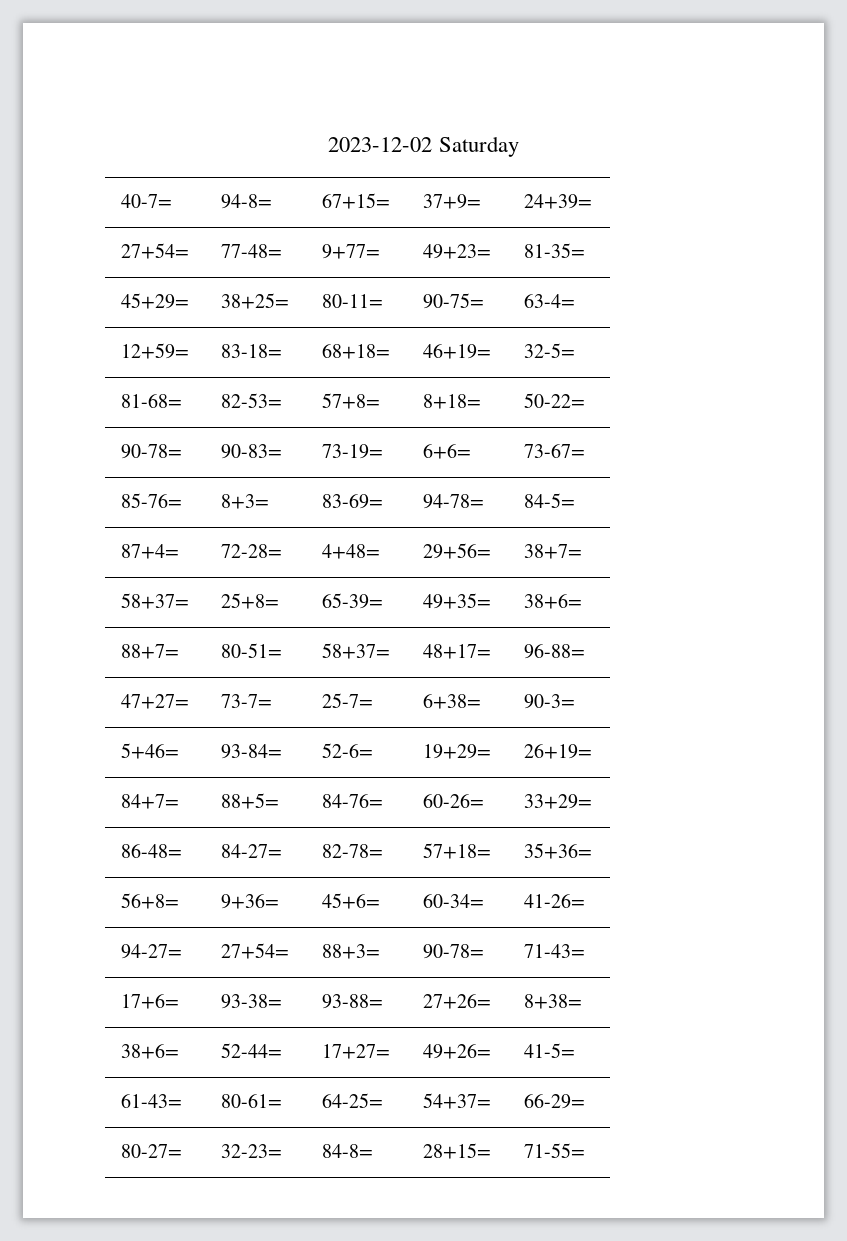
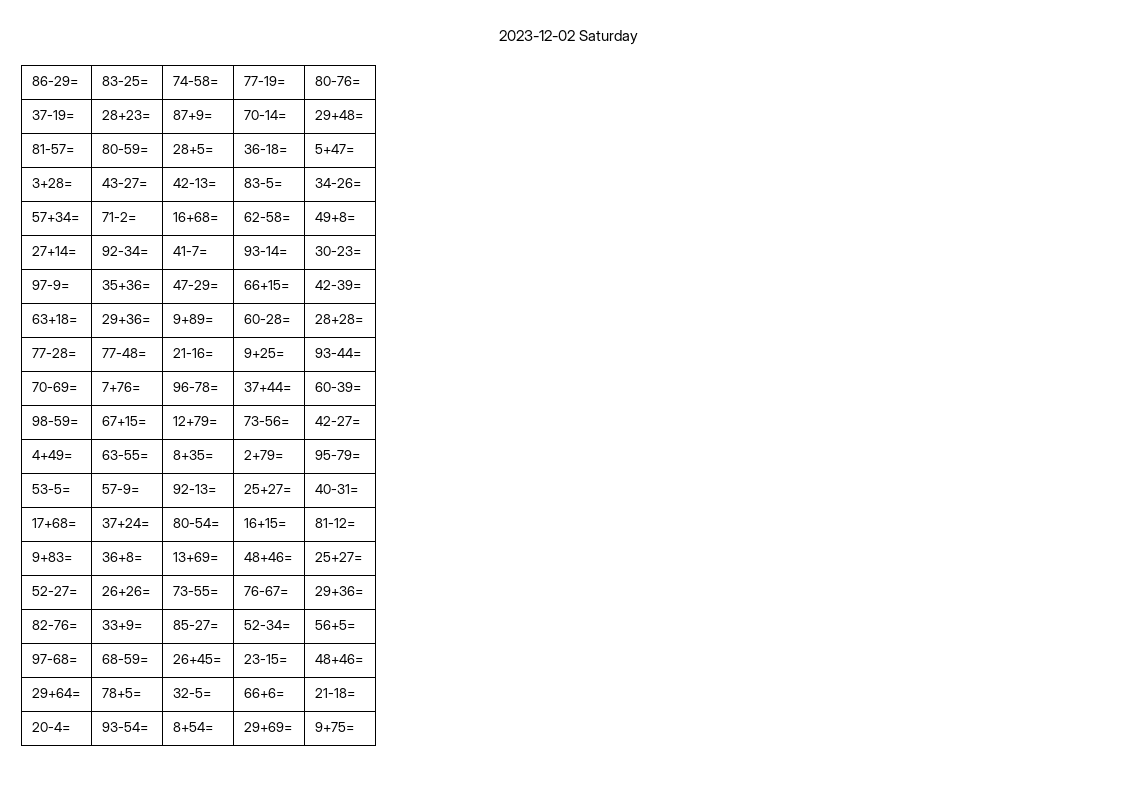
[120,194,172,208] [220,194,272,209] [321,193,390,209] [422,194,481,209] [523,194,592,209] [120,243,189,259] [220,244,282,258] [321,244,380,259] [422,244,491,259] [523,243,585,258] [120,293,189,309] [220,293,289,309] [321,294,383,308] [422,293,484,309] [523,293,575,308] [120,343,189,359] [220,344,282,358] [321,343,390,359] [422,343,491,359] [523,343,575,358] [120,393,182,408] [220,393,282,408] [321,393,380,409] [422,394,481,409] [523,393,585,408] [120,444,182,459] [220,444,282,459] [321,444,383,459] [422,443,471,459] [523,443,585,458] [120,493,182,508] [220,494,269,509] [321,493,383,509] [422,494,484,509] [523,493,575,508] [120,544,179,559] [220,544,282,558] [321,544,380,559] [422,543,491,559] [523,544,582,559] [120,593,189,609] [220,593,279,609] [321,593,383,609] [422,593,491,609] [523,593,582,609] [120,644,179,659] [220,643,282,658] [321,643,390,659] [422,644,491,659] [523,643,585,659] [120,694,189,709] [220,694,272,708] [321,693,373,708] [422,693,481,709] [523,694,575,709] [120,743,179,759] [220,744,282,759] [321,743,373,758] [422,744,491,759] [523,743,592,759] [120,794,179,809] [220,793,279,809] [321,793,383,808] [422,793,484,808] [523,794,592,809] [120,843,182,858] [220,844,282,858] [321,844,383,858] [422,843,491,859] [523,843,592,859] [120,893,179,909] [220,893,279,909] [321,893,380,909] [422,893,484,908] [523,893,585,908] [120,944,182,959] [220,943,289,959] [321,944,380,959] [422,944,484,959] [523,944,585,958] [120,993,179,1009] [220,994,282,1009] [321,994,383,1009] [422,993,491,1009] [523,994,582,1009] [120,1043,179,1059] [220,1043,282,1058] [321,1044,390,1059] [422,1043,491,1059] [523,1043,575,1058] [120,1093,182,1108] [220,1093,282,1108] [321,1093,383,1108] [422,1093,491,1109] [523,1093,585,1109] [120,1144,182,1158] [220,1144,282,1158] [321,1144,373,1158] [422,1143,491,1159] [523,1143,585,1158] 40-7= | 94-8= | 67+15= | 37+9= | 24+39= // 27+54= | 77-48= | 9+77= | 49+23= | 81-35= // 45+29= | 38+25= | 80-11= | 90-75= | 63-4= // 12+59= | 83-18= | 68+18= | 46+19= | 32-5= // 81-68= | 82-53= | 57+8= | 8+18= | 50-22= // 90-78= | 90-83= | 73-19= | 6+6= | 73-67= // 85-76= | 8+3= | 83-69= | 94-78= | 84-5= // 87+4= | 72-28= | 4+48= | 29+56= | 38+7= // 58+37= | 25+8= | 65-39= | 49+35= | 38+6= // 88+7= | 80-51= | 58+37= | 48+17= | 96-88= // 47+27= | 73-7= | 25-7= | 6+38= | 90-3= // 5+46= | 93-84= | 52-6= | 19+29= | 26+19= // 84+7= | 88+5= | 84-76= | 60-26= | 33+29= // 86-48= | 84-27= | 82-78= | 57+18= | 35+36= // 56+8= | 9+36= | 45+6= | 60-34= | 41-26= // 94-27= | 27+54= | 88+3= | 90-78= | 71-43= // 17+6= | 93-38= | 93-88= | 27+26= | 8+38= // 38+6= | 52-44= | 17+27= | 49+26= | 41-5= // 61-43= | 80-61= | 64-25= | 54+37= | 66-29= // 80-27= | 32-23= | 84-8= | 28+15= | 71-55= -> [31,76,78,86] [101,76,148,86] [172,76,218,86] [243,76,285,86] [314,76,360,86] [31,110,74,120] [101,110,150,120] [172,110,212,120] [243,110,286,120] [314,110,363,120] [31,144,74,154] [101,144,148,154] [172,144,213,154] [243,144,287,154] [314,144,354,154] [31,178,72,188] [101,178,147,188] [172,178,216,188] [243,178,282,188] [314,178,361,188] [31,212,79,222] [101,212,136,222] [172,212,218,222] [243,212,290,222] [314,212,355,222] [31,246,76,256] [101,246,148,256] [172,246,207,256] [243,246,287,256] [314,246,361,256] [31,280,69,290] [101,280,150,290] [172,280,218,290] [243,280,289,290] [314,280,361,290] [31,314,77,324] [101,314,150,324] [172,314,213,324] [243,314,290,324] [314,314,363,324] [31,348,76,358] [101,348,146,358] [172,348,213,358] [243,348,284,358] [314,348,361,358] [31,382,77,392] [101,382,140,392] [172,382,218,392] [243,382,291,392] [314,382,361,392] [31,416,78,426] [101,416,146,426] [172,416,217,426] [243,416,289,426] [314,416,360,426] [31,450,72,460] [101,450,148,460] [172,450,213,460] [243,450,283,460] [314,450,360,460] [31,484,70,494] [101,484,139,494] [172,484,216,494] [243,484,291,494] [314,484,358,494] [31,518,76,528] [101,518,149,528] [172,518,219,528] [243,518,286,528] [314,518,355,528] [31,552,72,562] [101,552,142,562] [172,552,218,562] [243,552,292,562] [314,552,362,562] [31,586,77,596] [101,586,150,596] [172,586,218,596] [243,586,288,596] [314,586,363,596] [31,620,77,630] [101,620,142,630] [172,620,218,630] [243,620,290,630] [314,620,355,630] [31,654,77,664] [101,654,148,664] [172,654,221,664] [243,654,287,664] [314,654,363,664] [31,688,80,698] [101,688,141,698] [172,688,211,698] [243,688,284,698] [314,688,355,698] [31,722,70,732] [101,722,148,732] [172,722,213,732] [243,722,292,732] [314,722,354,732] 86-29= | 83-25= | 74-58= | 77-19= | 80-76= // 37-19= | 28+23= | 87+9= | 70-14= | 29+48= // 81-57= | 80-59= | 28+5= | 36-18= | 5+47= // 3+28= | 43-27= | 42-13= | 83-5= | 34-26= // 57+34= | 71-2= | 16+68= | 62-58= | 49+8= // 27+14= | 92-34= | 41-7= | 93-14= | 30-23= // 97-9= | 35+36= | 47-29= | 66+15= | 42-39= // 63+18= | 29+36= | 9+89= | 60-28= | 28+28= // 77-28= | 77-48= | 21-16= | 9+25= | 93-44= // 70-69= | 7+76= | 96-78= | 37+44= | 60-39= // 98-59= | 67+15= | 12+79= | 73-56= | 42-27= // 4+49= | 63-55= | 8+35= | 2+79= | 95-79= // 53-5= | 57-9= | 92-13= | 25+27= | 40-31= // 17+68= | 37+24= | 80-54= | 16+15= | 81-12= // 9+83= | 36+8= | 13+69= | 48+46= | 25+27= // 52-27= | 26+26= | 73-55= | 76-67= | 29+36= // 82-76= | 33+9= | 85-27= | 52-34= | 56+5= // 97-68= | 68-59= | 26+45= | 23-15= | 48+46= // 29+64= | 78+5= | 32-5= | 66+6= | 21-18= // 20-4= | 93-54= | 8+54= | 29+69= | 9+75=

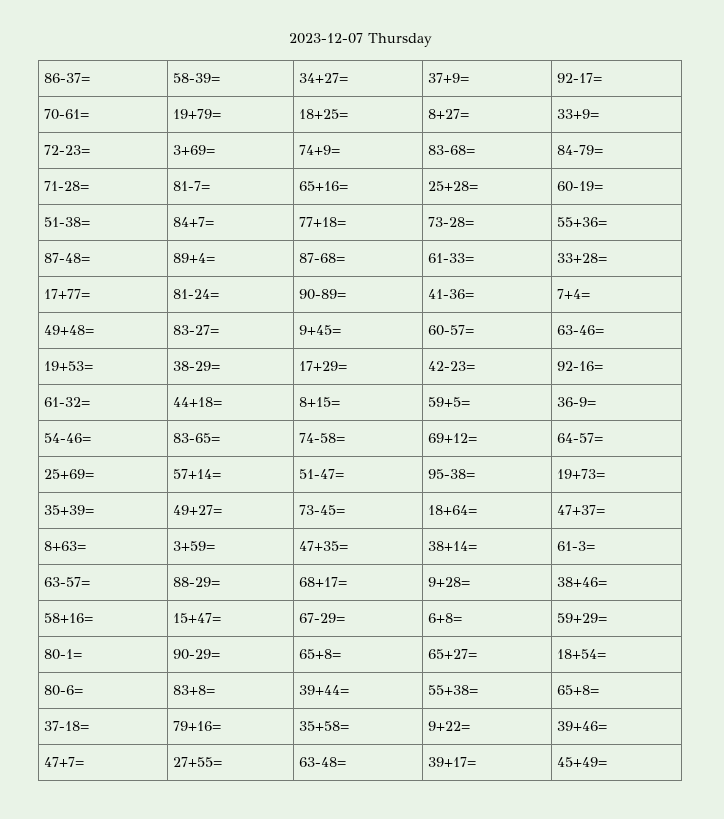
[498,30,639,45] [31,76,78,86] [101,76,148,86] [172,76,218,86] [243,76,285,86] [314,76,360,86] [31,110,74,120] [101,110,150,120] [172,110,212,120] [243,110,286,120] [314,110,363,120] [31,144,74,154] [101,144,148,154] [172,144,213,154] [243,144,287,154] [314,144,354,154] [31,178,72,188] [101,178,147,188] [172,178,216,188] [243,178,282,188] [314,178,361,188] [31,212,79,222] [101,212,136,222] [172,212,218,222] [243,212,290,222] [314,212,355,222] [31,246,76,256] [101,246,148,256] [172,246,207,256] [243,246,287,256] [314,246,361,256] [31,280,69,290] [101,280,150,290] [172,280,218,290] [243,280,289,290] [314,280,361,290] [31,314,77,324] [101,314,150,324] [172,314,213,324] [243,314,290,324] [314,314,363,324] [31,348,76,358] [101,348,146,358] [172,348,213,358] [243,348,284,358] [314,348,361,358] [31,382,77,392] [101,382,140,392] [172,382,218,392] [243,382,291,392] [314,382,361,392] [31,416,78,426] [101,416,146,426] [172,416,217,426] [243,416,289,426] [314,416,360,426] [31,450,72,460] [101,450,148,460] [172,450,213,460] [243,450,283,460] [314,450,360,460] [31,484,70,494] [101,484,139,494] [172,484,216,494] [243,484,291,494] [314,484,358,494] [31,518,76,528] [101,518,149,528] [172,518,219,528] [243,518,286,528] [314,518,355,528] [31,552,72,562] [101,552,142,562] [172,552,218,562] [243,552,292,562] [314,552,362,562] [31,586,77,596] [101,586,150,596] [172,586,218,596] [243,586,288,596] [314,586,363,596] [31,620,77,630] [101,620,142,630] [172,620,218,630] [243,620,290,630] [314,620,355,630] [31,654,77,664] [101,654,148,664] [172,654,221,664] [243,654,287,664] [314,654,363,664] [31,688,80,698] [101,688,141,698] [172,688,211,698] [243,688,284,698] [314,688,355,698] [31,722,70,732] [101,722,148,732] [172,722,213,732] [243,722,292,732] [314,722,354,732] 2023-12-02 Saturday // 86-29= | 83-25= | 74-58= | 77-19= | 80-76= // 37-19= | 28+23= | 87+9= | 70-14= | 29+48= // 81-57= | 80-59= | 28+5= | 36-18= | 5+47= // 3+28= | 43-27= | 42-13= | 83-5= | 34-26= // 57+34= | 71-2= | 16+68= | 62-58= | 49+8= // 27+14= | 92-34= | 41-7= | 93-14= | 30-23= // 97-9= | 35+36= | 47-29= | 66+15= | 42-39= // 63+18= | 29+36= | 9+89= | 60-28= | 28+28= // 77-28= | 77-48= | 21-16= | 9+25= | 93-44= // 70-69= | 7+76= | 96-78= | 37+44= | 60-39= // 98-59= | 67+15= | 12+79= | 73-56= | 42-27= // 4+49= | 63-55= | 8+35= | 2+79= | 95-79= // 53-5= | 57-9= | 92-13= | 25+27= | 40-31= // 17+68= | 37+24= | 80-54= | 16+15= | 81-12= // 9+83= | 36+8= | 13+69= | 48+46= | 25+27= // 52-27= | 26+26= | 73-55= | 76-67= | 29+36= // 82-76= | 33+9= | 85-27= | 52-34= | 56+5= // 97-68= | 68-59= | 26+45= | 23-15= | 48+46= // 29+64= | 78+5= | 32-5= | 66+6= | 21-18= // 20-4= | 93-54= | 8+54= | 29+69= | 9+75= -> [288,33,432,47] [43,73,90,83] [172,73,220,83] [298,73,348,83] [427,73,469,83] [556,73,602,83] [43,109,89,120] [172,109,221,119] [298,109,348,119] [427,109,469,119] [556,109,599,119] [43,145,90,155] [172,145,215,155] [298,145,340,155] [427,145,475,155] [556,145,603,155] [43,181,89,191] [172,181,210,191] [298,181,348,191] [427,181,478,191] [556,181,603,192] [43,217,90,227] [172,217,214,227] [298,217,346,227] [427,217,474,227] [556,217,607,227] [43,253,90,263] [172,253,215,263] [298,253,345,263] [427,253,474,263] [556,253,607,263] [43,289,90,299] [172,289,219,299] [298,289,346,300] [427,289,474,299] [556,289,590,299] [43,325,94,335] [172,325,219,335] [298,325,341,335] [427,325,474,336] [556,325,604,335] [43,361,93,371] [172,361,220,371] [298,361,347,371] [427,361,475,371] [556,361,603,371] [43,397,90,407] [172,397,222,407] [298,397,340,407] [427,397,470,407] [556,397,596,407] [43,433,91,443] [172,433,220,443] [298,433,345,443] [427,433,477,443] [556,433,603,443] [43,469,94,479] [172,469,221,479] [298,469,344,479] [427,469,475,479] [556,469,605,479] [43,505,94,515] [172,505,222,515] [298,505,345,515] [427,505,477,515] [556,505,605,515] [43,541,86,551] [172,541,215,551] [298,541,348,551] [427,541,477,551] [556,541,595,551] [43,577,90,587] [172,577,220,587] [298,577,347,587] [427,577,470,587] [556,577,607,587] [43,613,93,623] [172,613,221,623] [298,613,345,623] [427,613,462,623] [556,613,607,623] [43,649,82,660] [172,649,220,660] [298,649,341,659] [427,649,477,659] [556,649,606,659] [43,685,83,696] [172,685,215,695] [298,685,349,695] [427,685,478,695] [556,685,599,695] [43,721,89,731] [172,721,221,731] [298,721,349,731] [427,721,470,731] [556,721,607,731] [43,757,84,767] [172,757,222,767] [298,757,346,767] [427,757,476,767] [556,757,607,767] 2023-12-07 Thursday // 86-37= | 58-39= | 34+27= | 37+9= | 92-17= // 70-61= | 19+79= | 18+25= | 8+27= | 33+9= // 72-23= | 3+69= | 74+9= | 83-68= | 84-79= // 71-28= | 81-7= | 65+16= | 25+28= | 60-19= // 51-38= | 84+7= | 77+18= | 73-28= | 55+36= // 87-48= | 89+4= | 87-68= | 61-33= | 33+28= // 17+77= | 81-24= | 90-89= | 41-36= | 7+4= // 49+48= | 83-27= | 9+45= | 60-57= | 63-46= // 19+53= | 38-29= | 17+29= | 42-23= | 92-16= // 61-32= | 44+18= | 8+15= | 59+5= | 36-9= // 54-46= | 83-65= | 74-58= | 69+12= | 64-57= // 25+69= | 57+14= | 51-47= | 95-38= | 19+73= // 35+39= | 49+27= | 73-45= | 18+64= | 47+37= // 8+63= | 3+59= | 47+35= | 38+14= | 61-3= // 63-57= | 88-29= | 68+17= | 9+28= | 38+46= // 58+16= | 15+47= | 67-29= | 6+8= | 59+29= // 80-1= | 90-29= | 65+8= | 65+27= | 18+54= // 80-6= | 83+8= | 39+44= | 55+38= | 65+8= // 37-18= | 79+16= | 35+58= | 9+22= | 39+46= // 47+7= | 27+55= | 63-48= | 39+17= | 45+49=

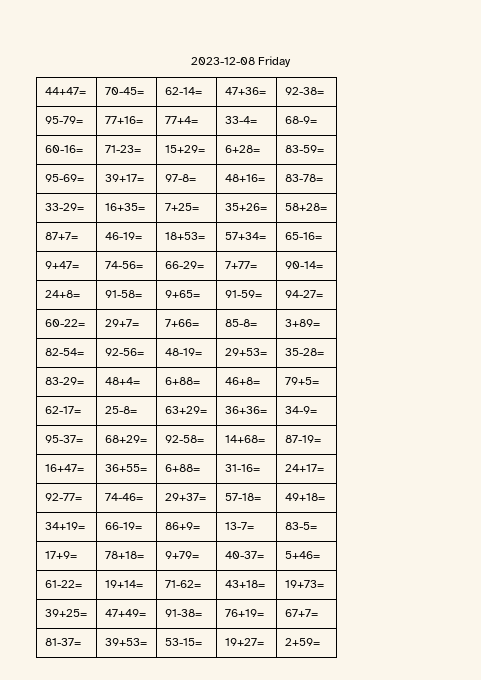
[288,33,432,47] [43,73,90,83] [172,73,220,83] [298,73,348,83] [427,73,469,83] [556,73,602,83] [43,109,89,120] [172,109,221,119] [298,109,348,119] [427,109,469,119] [556,109,599,119] [43,145,90,155] [172,145,215,155] [298,145,340,155] [427,145,475,155] [556,145,603,155] [43,181,89,191] [172,181,210,191] [298,181,348,191] [427,181,478,191] [556,181,603,192] [43,217,90,227] [172,217,214,227] [298,217,346,227] [427,217,474,227] [556,217,607,227] [43,253,90,263] [172,253,215,263] [298,253,345,263] [427,253,474,263] [556,253,607,263] [43,289,90,299] [172,289,219,299] [298,289,346,300] [427,289,474,299] [556,289,590,299] [43,325,94,335] [172,325,219,335] [298,325,341,335] [427,325,474,336] [556,325,604,335] [43,361,93,371] [172,361,220,371] [298,361,347,371] [427,361,475,371] [556,361,603,371] [43,397,90,407] [172,397,222,407] [298,397,340,407] [427,397,470,407] [556,397,596,407] [43,433,91,443] [172,433,220,443] [298,433,345,443] [427,433,477,443] [556,433,603,443] [43,469,94,479] [172,469,221,479] [298,469,344,479] [427,469,475,479] [556,469,605,479] [43,505,94,515] [172,505,222,515] [298,505,345,515] [427,505,477,515] [556,505,605,515] [43,541,86,551] [172,541,215,551] [298,541,348,551] [427,541,477,551] [556,541,595,551] [43,577,90,587] [172,577,220,587] [298,577,347,587] [427,577,470,587] [556,577,607,587] [43,613,93,623] [172,613,221,623] [298,613,345,623] [427,613,462,623] [556,613,607,623] [43,649,82,660] [172,649,220,660] [298,649,341,659] [427,649,477,659] [556,649,606,659] [43,685,83,696] [172,685,215,695] [298,685,349,695] [427,685,478,695] [556,685,599,695] [43,721,89,731] [172,721,221,731] [298,721,349,731] [427,721,470,731] [556,721,607,731] [43,757,84,767] [172,757,222,767] [298,757,346,767] [427,757,476,767] [556,757,607,767] 2023-12-07 Thursday // 86-37= | 58-39= | 34+27= | 37+9= | 92-17= // 70-61= | 19+79= | 18+25= | 8+27= | 33+9= // 72-23= | 3+69= | 74+9= | 83-68= | 84-79= // 71-28= | 81-7= | 65+16= | 25+28= | 60-19= // 51-38= | 84+7= | 77+18= | 73-28= | 55+36= // 87-48= | 89+4= | 87-68= | 61-33= | 33+28= // 17+77= | 81-24= | 90-89= | 41-36= | 7+4= // 49+48= | 83-27= | 9+45= | 60-57= | 63-46= // 19+53= | 38-29= | 17+29= | 42-23= | 92-16= // 61-32= | 44+18= | 8+15= | 59+5= | 36-9= // 54-46= | 83-65= | 74-58= | 69+12= | 64-57= // 25+69= | 57+14= | 51-47= | 95-38= | 19+73= // 35+39= | 49+27= | 73-45= | 18+64= | 47+37= // 8+63= | 3+59= | 47+35= | 38+14= | 61-3= // 63-57= | 88-29= | 68+17= | 9+28= | 38+46= // 58+16= | 15+47= | 67-29= | 6+8= | 59+29= // 80-1= | 90-29= | 65+8= | 65+27= | 18+54= // 80-6= | 83+8= | 39+44= | 55+38= | 65+8= // 37-18= | 79+16= | 35+58= | 9+22= | 39+46= // 47+7= | 27+55= | 63-48= | 39+17= | 45+49= -> [190,56,292,67] [44,87,86,95] [104,87,144,95] [164,87,202,95] [224,87,266,95] [284,87,324,95] [44,116,83,124] [104,116,143,124] [164,116,198,124] [224,116,257,124] [284,116,317,124] [44,145,83,153] [104,145,141,153] [164,145,205,153] [224,145,260,153] [284,145,324,153] [44,174,84,182] [104,174,144,182] [164,174,196,182] [224,174,265,182] [284,174,323,182] [44,203,84,211] [104,203,145,211] [164,203,199,211] [224,203,267,211] [284,203,327,211] [44,232,78,240] [104,232,142,240] [164,232,205,240] [224,232,266,240] [284,232,322,240] [44,261,79,269] [104,261,143,269] [164,261,204,269] [224,261,257,269] [284,261,323,269] [44,290,80,298] [104,290,142,298] [164,290,200,298] [224,290,262,298] [284,290,323,298] [44,319,85,327] [104,319,139,327] [164,319,199,327] [224,319,257,327] [284,319,320,327] [44,348,84,356] [104,348,144,356] [164,348,202,356] [224,348,267,356] [284,348,324,356] [44,377,84,385] [104,377,140,385] [164,377,200,385] [224,377,260,385] [284,377,319,385] [44,406,81,414] [104,406,137,414] [164,406,207,414] [224,406,267,414] [284,406,317,414] [44,435,83,443] [104,435,147,443] [164,435,204,443] [224,435,265,443] [284,435,321,443] [44,464,84,472] [104,464,147,472] [164,464,200,472] [224,464,260,472] [284,464,324,472] [44,493,82,501] [104,493,143,501] [164,493,206,501] [224,493,261,501] [284,493,325,501] [44,522,85,530] [104,522,142,530] [164,522,200,530] [224,522,254,530] [284,522,317,530] [44,551,77,559] [104,551,144,559] [164,551,199,559] [224,551,264,559] [284,551,320,559] [44,580,82,588] [104,580,143,588] [164,580,201,588] [224,580,265,588] [284,580,324,588] [44,609,87,617] [104,609,146,617] [164,609,202,617] [224,609,264,617] [284,609,318,617] [44,638,81,646] [104,638,147,646] [164,638,202,646] [224,638,264,646] [284,638,320,646] 2023-12-08 Friday // 44+47= | 70-45= | 62-14= | 47+36= | 92-38= // 95-79= | 77+16= | 77+4= | 33-4= | 68-9= // 60-16= | 71-23= | 15+29= | 6+28= | 83-59= // 95-69= | 39+17= | 97-8= | 48+16= | 83-78= // 33-29= | 16+35= | 7+25= | 35+26= | 58+28= // 87+7= | 46-19= | 18+53= | 57+34= | 65-16= // 9+47= | 74-56= | 66-29= | 7+77= | 90-14= // 24+8= | 91-58= | 9+65= | 91-59= | 94-27= // 60-22= | 29+7= | 7+66= | 85-8= | 3+89= // 82-54= | 92-56= | 48-19= | 29+53= | 35-28= // 83-29= | 48+4= | 6+88= | 46+8= | 79+5= // 62-17= | 25-8= | 63+29= | 36+36= | 34-9= // 95-37= | 68+29= | 92-58= | 14+68= | 87-19= // 16+47= | 36+55= | 6+88= | 31-16= | 24+17= // 92-77= | 74-46= | 29+37= | 57-18= | 49+18= // 34+19= | 66-19= | 86+9= | 13-7= | 83-5= // 17+9= | 78+18= | 9+79= | 40-37= | 5+46= // 61-22= | 19+14= | 71-62= | 43+18= | 19+73= // 39+25= | 47+49= | 91-38= | 76+19= | 67+7= // 81-37= | 39+53= | 53-15= | 19+27= | 2+59=

